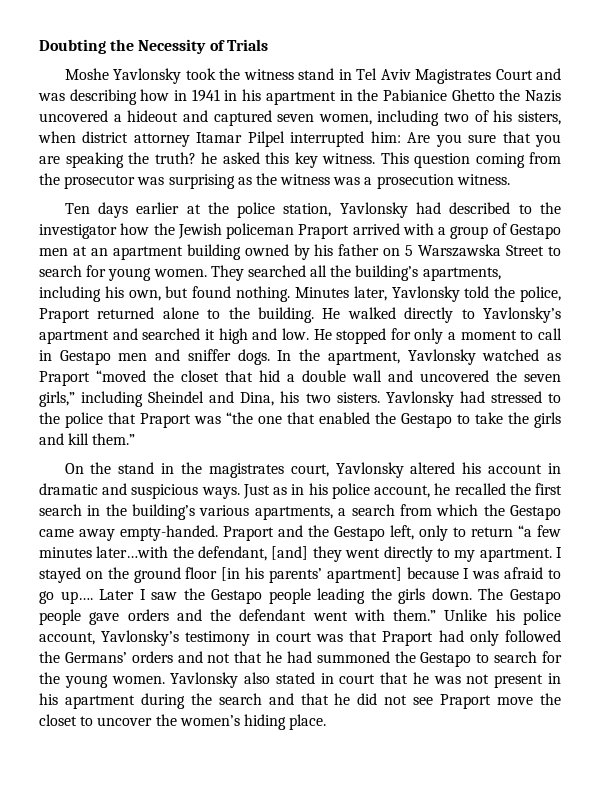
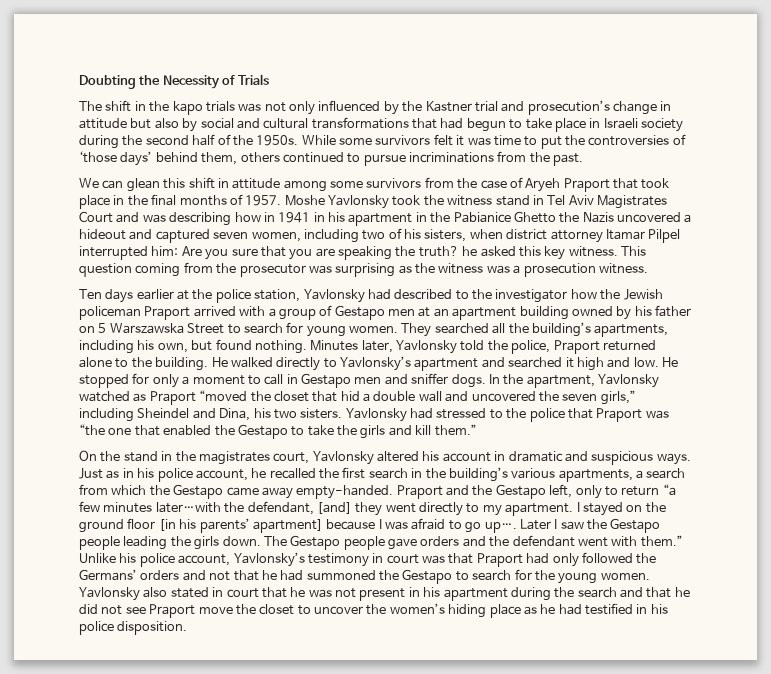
(268, 45) none -> [79,100,672,115] [79,117,683,132] [79,134,686,149] [79,151,584,166] [79,177,670,192] [79,194,282,209] The shift in the kapo trials was not only influenced by the Kastner trial and prosecution’s change in attitude but also by social and cultural transformations that had begun to take place in Israeli society during the second half of the 1950s. While some survivors felt it was time to put the controversies of ‘those days’ behind them, others continued to pursue incriminations from the past. // We can glean this shift in attitude among some survivors from the case of Aryeh Praport that took place in the final months of 1957.
[289,714,327,730] place. -> [489,603,668,618] [79,621,188,635] place as he had testified in his police disposition.

